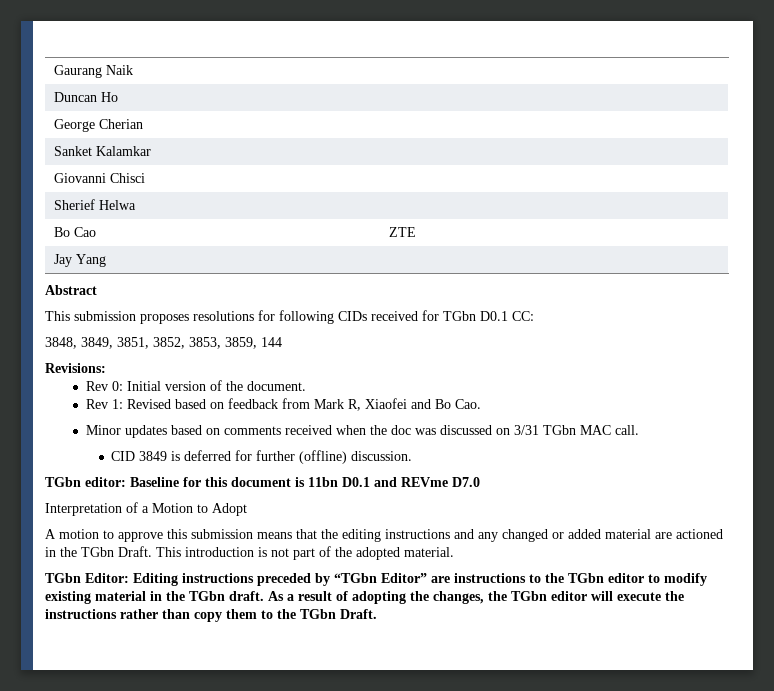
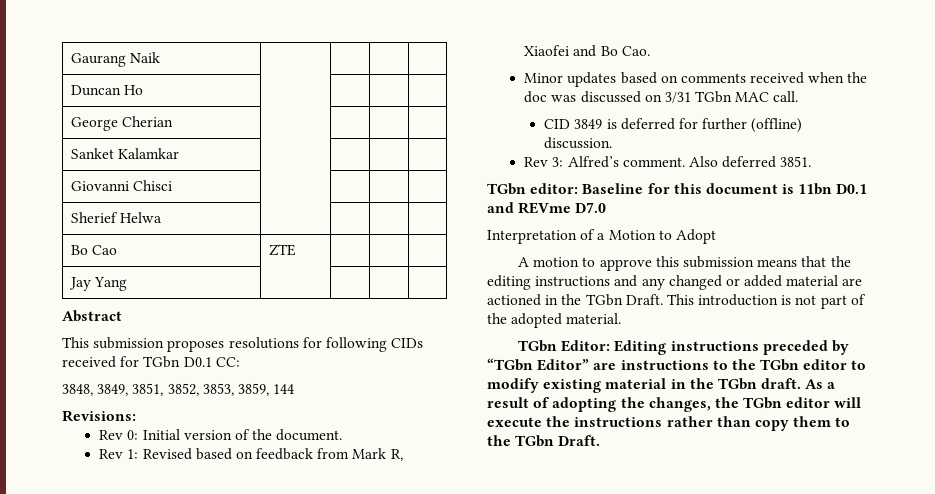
(413, 456) none -> [524,156,812,168] // Rev 3: Alfred’s comment. Also deferred 3851.

